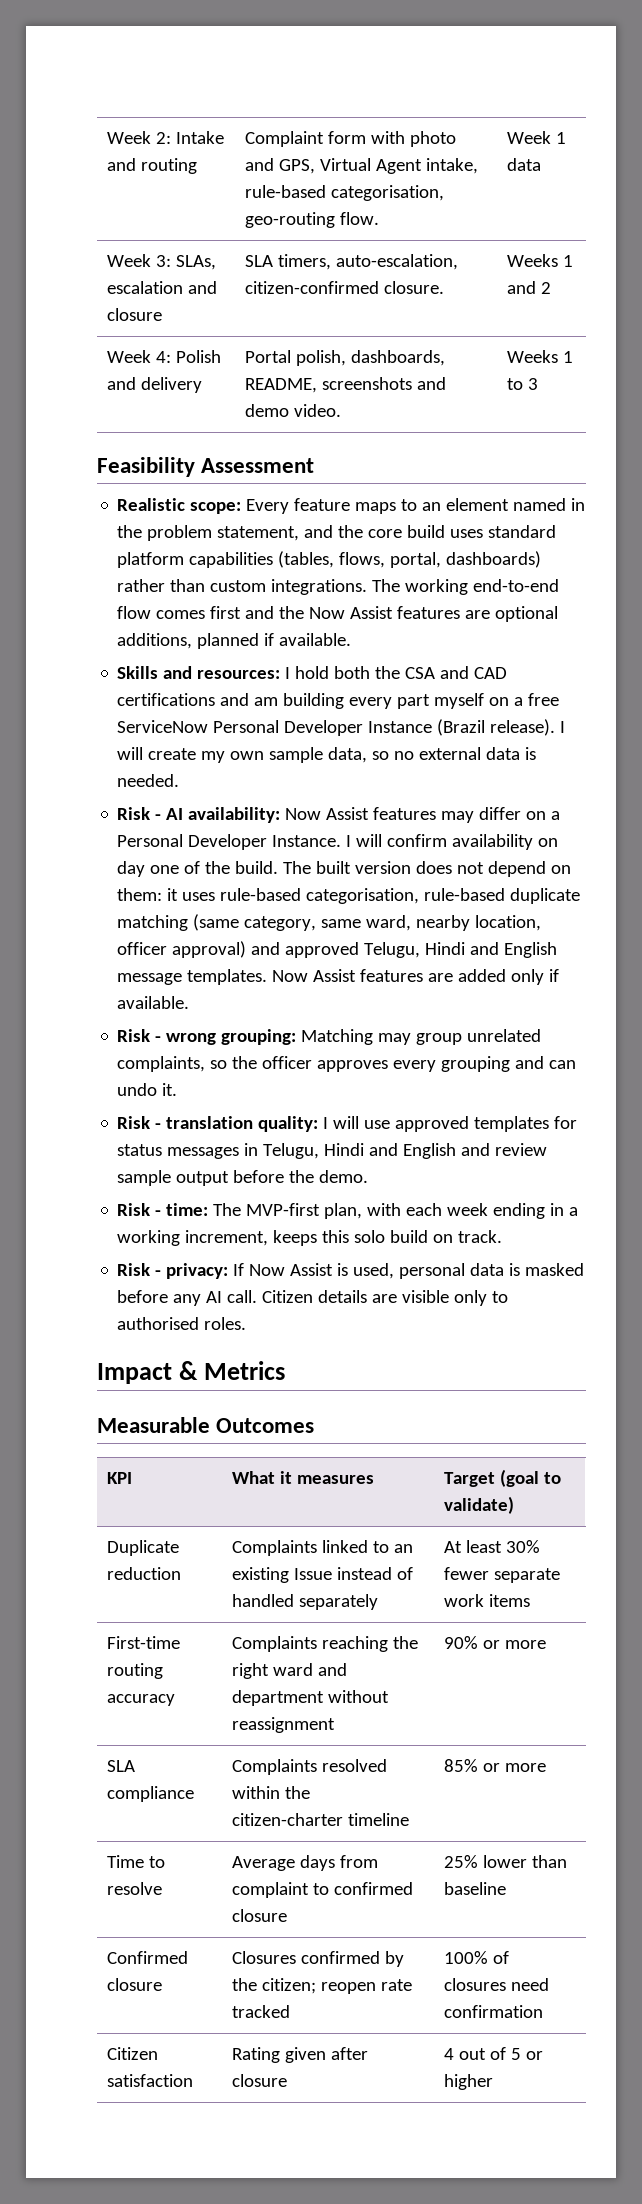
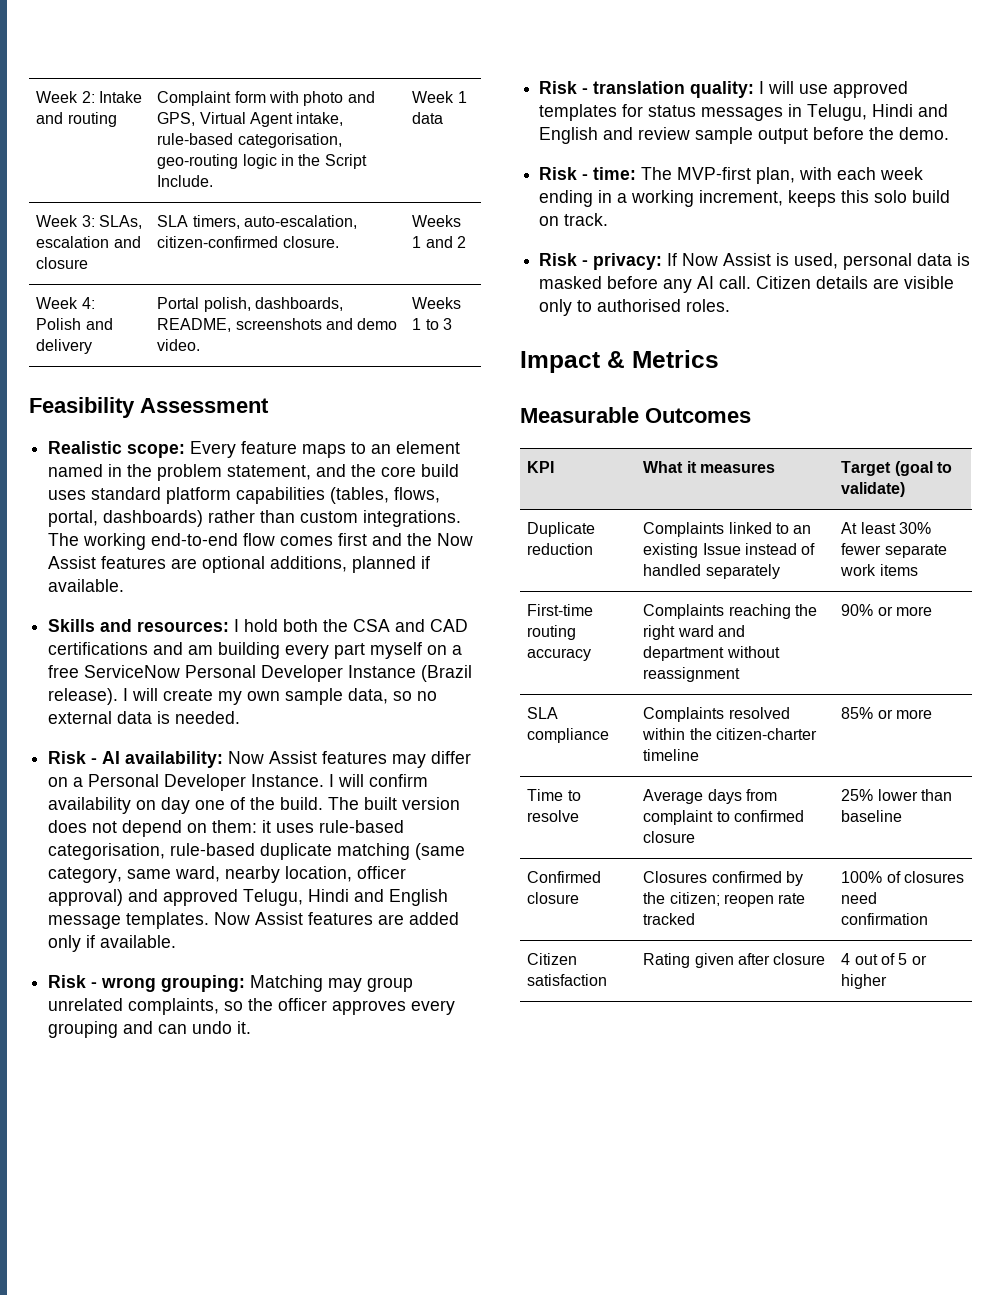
[340,212,380,225] flow. -> [242,154,367,169] [157,175,214,187] logic in the Script Include.

